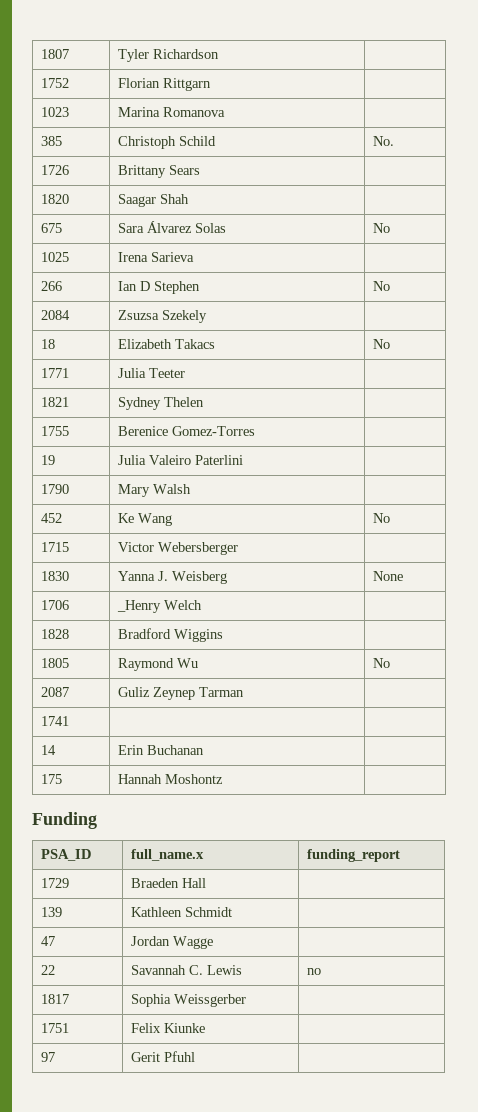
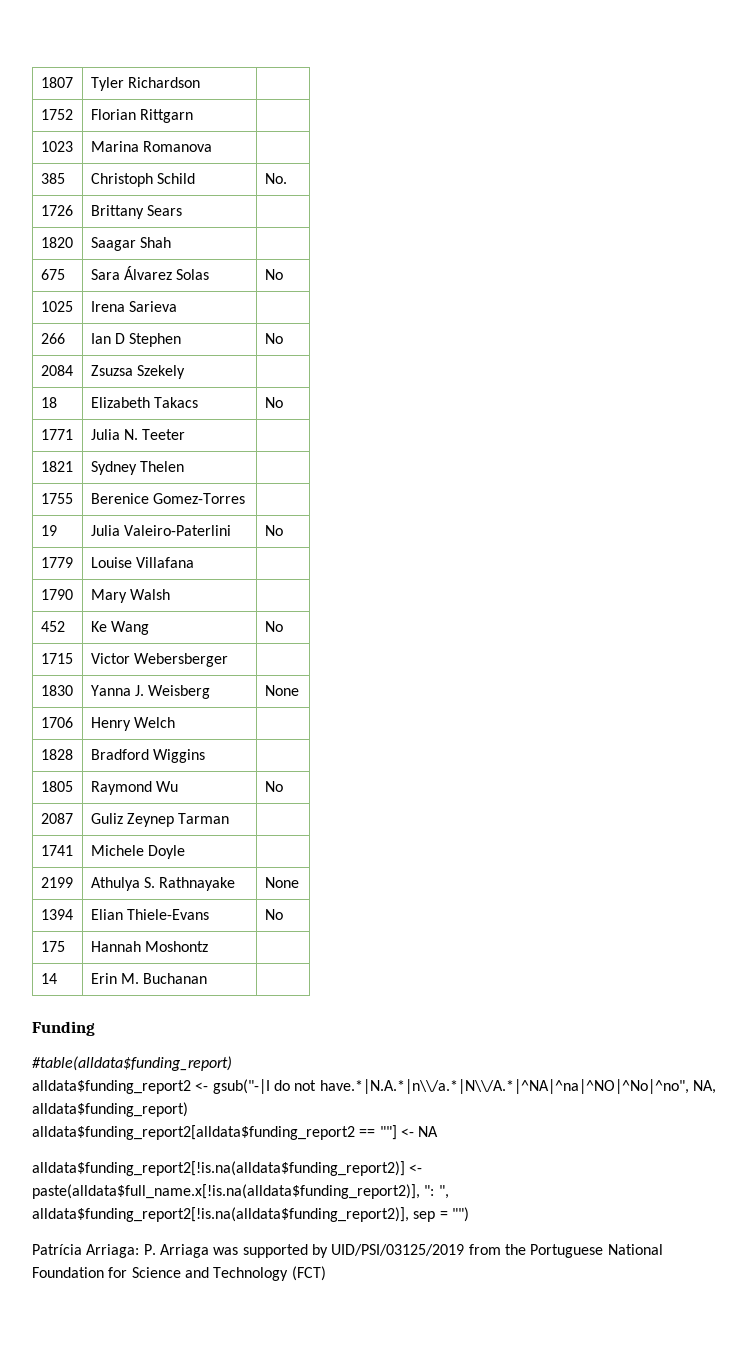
(147, 373) none -> [124,429,139,440] N.
[149,455,244,465] Valeiro Paterlini -> [124,525,232,536] [264,525,283,536] [40,557,73,568] [90,557,195,568] Valeiro-Paterlini | No // 1779 | Louise Villafana
[117,600,162,613] _Henry -> [90,717,131,731] Henry
[41,745,57,755] [118,745,205,755] [41,774,63,784] [118,774,224,784] [32,812,97,829] [41,849,92,861] [131,849,205,861] [307,849,401,862] [41,878,70,888] [131,878,207,888] [41,907,63,917] [131,907,233,917] [41,936,56,946] [131,936,214,949] [41,965,56,975] [131,965,243,975] [307,968,322,975] [41,994,70,1004] [131,994,247,1007] [41,1023,70,1033] [131,1023,206,1033] [41,1052,56,1062] [131,1051,196,1062] | // 14 | Erin Buchanan | // 175 | Hannah Moshontz | // Funding // PSA_ID | full_name.x | funding_report // 1729 | Braeden Hall | // 139 | Kathleen Schmidt | // 47 | Jordan Wagge | // 22 | Savannah C. Lewis | no // 1817 | Sophia Weissgerber | // 1751 | Felix Kiunke | // 97 | Gerit Pfuhl | -> [90,845,186,859] [40,877,73,888] [90,877,236,891] [264,877,299,888] [40,909,73,920] [90,909,210,920] [264,909,283,920] [40,941,65,952] [90,941,209,952] [40,973,57,984] [90,973,208,984] [32,1021,95,1036] [32,1056,232,1071] [32,1079,716,1094] [32,1102,188,1117] [32,1125,439,1140] [32,1161,423,1176] [32,1184,449,1199] [32,1207,469,1222] [32,1244,663,1258] [32,1266,326,1281] Michele Doyle | // 2199 | Athulya S. Rathnayake | None // 1394 | Elian Thiele-Evans | No // 175 | Hannah Moshontz | // 14 | Erin M. Buchanan | // Funding // #table(alldata$funding_report) // alldata$funding_report2 <- gsub("-|I do not have.*|N.A.*|n\\/a.*|N\\/A.*|^NA|^na|^NO|^No|^no", NA, alldata$funding_report) // alldata$funding_report2[alldata$funding_report2 == ""] <- NA // alldata$funding_report2[!is.na(alldata$funding_report2)] <- paste(alldata$full_name.x[!is.na(alldata$funding_report2)], ": ", alldata$funding_report2[!is.na(alldata$funding_report2)], sep = "") // Patrícia Arriaga: P. Arriaga was supported by UID/PSI/03125/2019 from the Portuguese National Foundation for Science and Technology (FCT)

